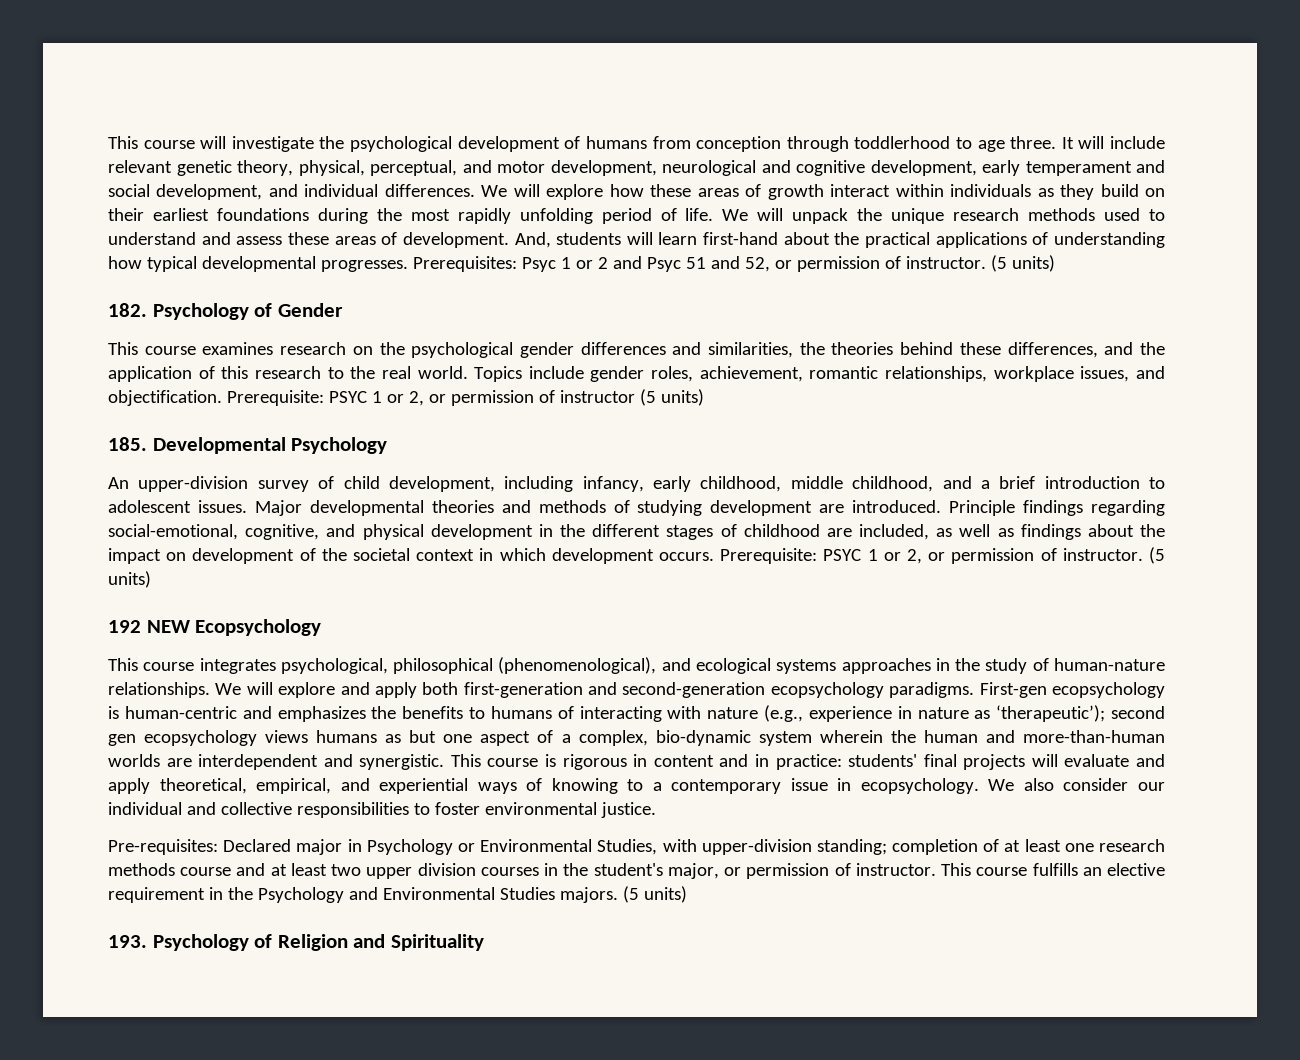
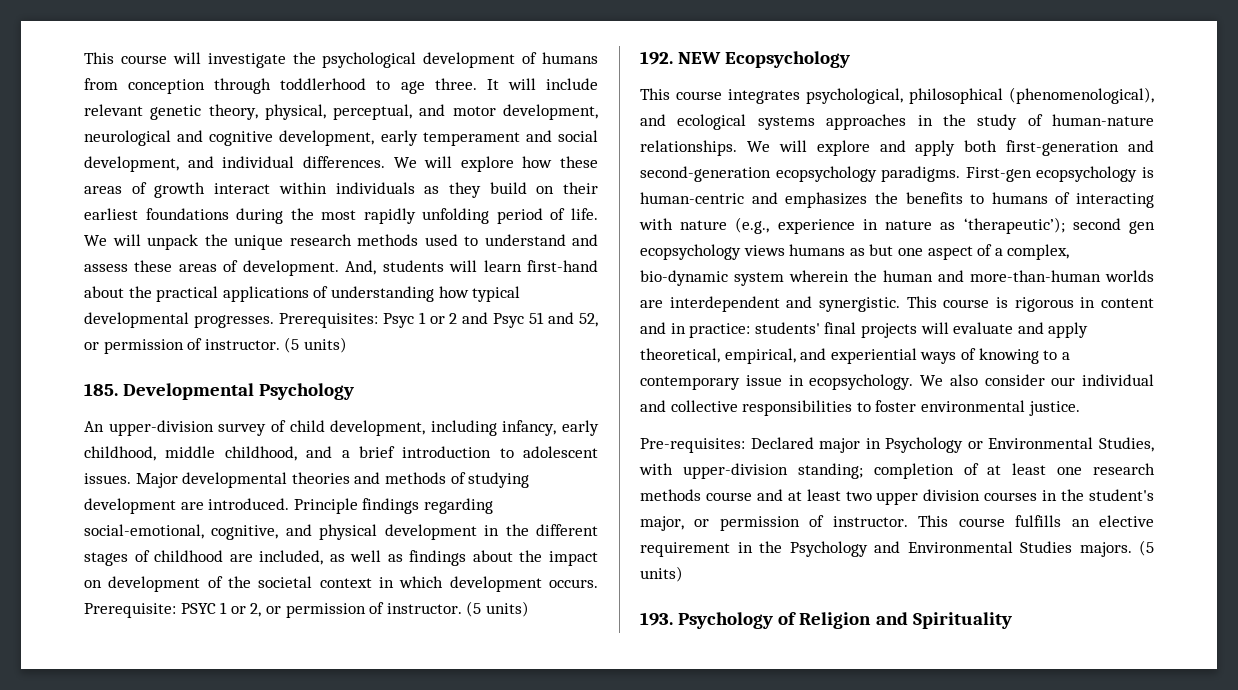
[108,303,343,320] [108,342,1166,358] [108,366,1165,382] [108,389,704,406] // 182. Psychology of Gender // This course examines research on the psychological gender differences and similarities, the theories behind these differences, and the application of this research to the real world. Topics include gender roles, achievement, romantic relationships, workplace issues, and objectification. Prerequisite: PSYC 1 or 2, or permission of instructor (5 units) -> (347, 345) none
[108,620,141,633] 192 -> [640,51,673,65] 192.

